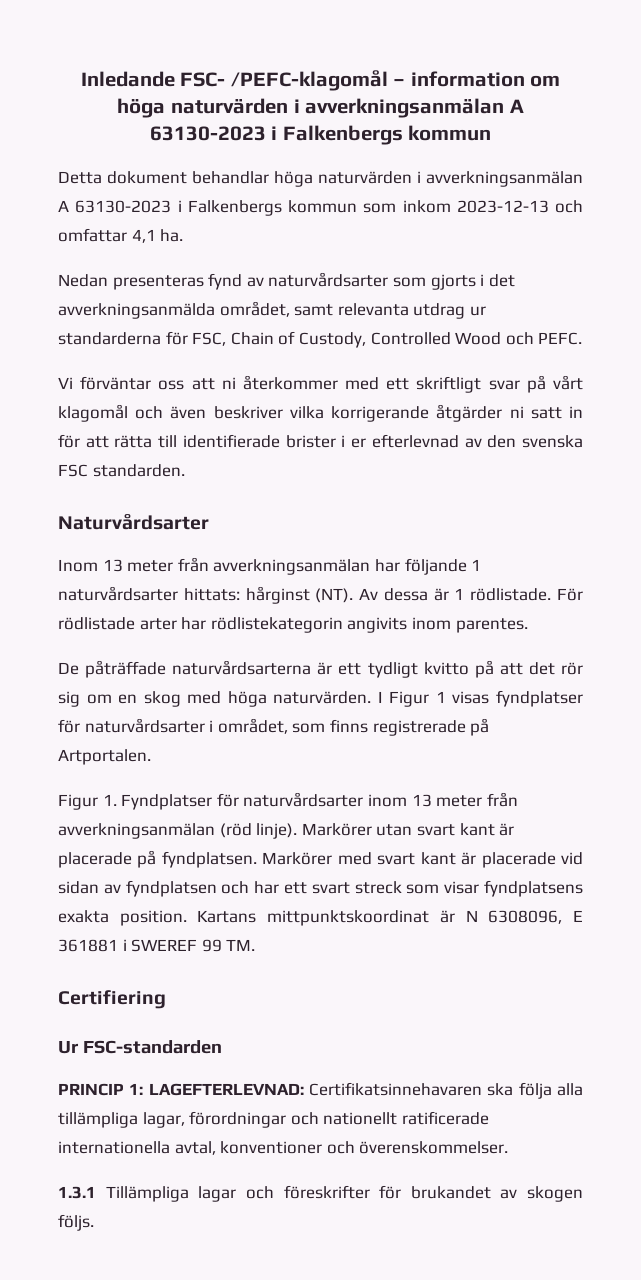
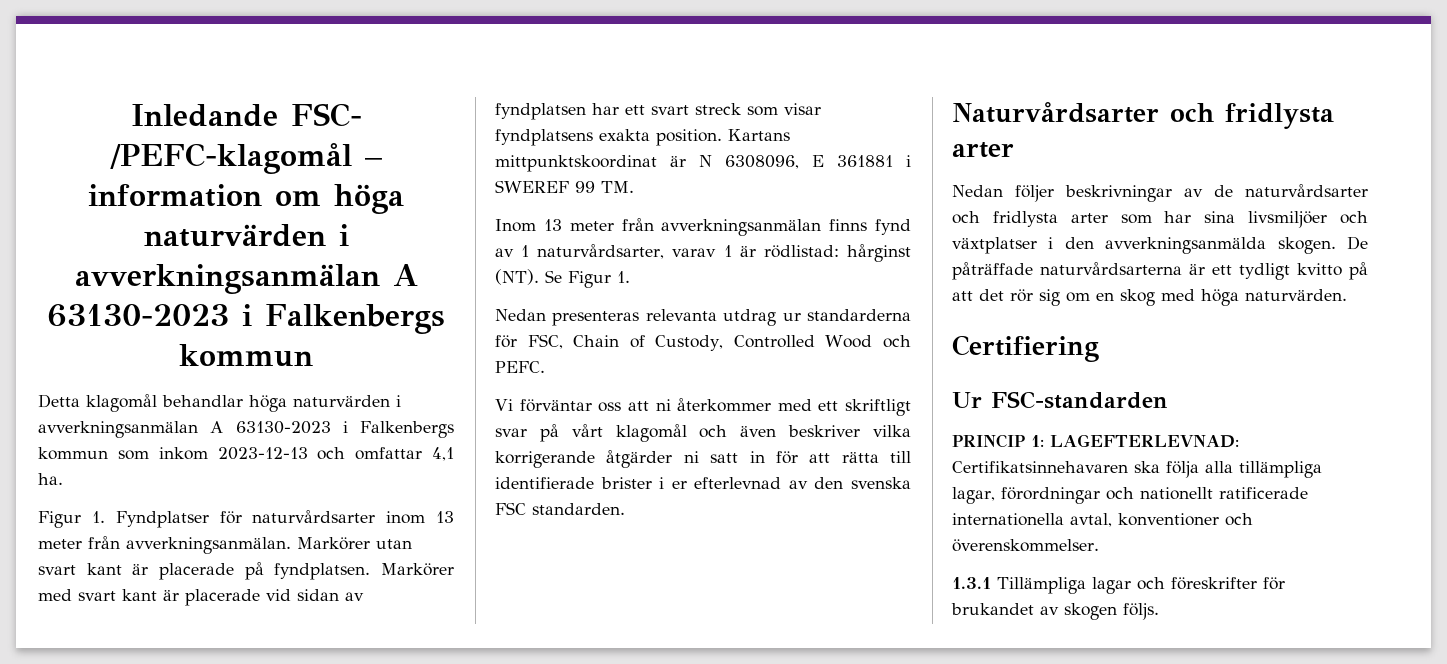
[107,171,187,184] dokument -> [86,394,157,412] klagomål
[58,272,515,290] [58,301,334,319] Nedan presenteras fynd av naturvårdsarter som gjorts i det avverkningsanmälda området, samt -> [38,510,454,528] [38,536,412,554] [38,562,454,580] [38,589,364,606] [495,103,821,120] [495,129,790,146] [495,155,911,172] [495,180,634,193] [495,218,911,236] [495,244,911,262] [495,269,630,288] [495,309,640,326] Figur 1. Fyndplatser för naturvårdsarter inom 13 meter från avverkningsanmälan. Markörer utan svart kant är placerade på fyndplatsen. Markörer med svart kant är placerade vid sidan av fyndplatsen har ett svart streck som visar fyndplatsens exakta position. Kartans mittpunktskoordinat är N 6308096, E 361881 i SWEREF 99 TM. // Inom 13 meter från avverkningsanmälan finns fynd av 1 naturvårdsarter, varav 1 är rödlistad: hårginst (NT). Se Figur 1. // Nedan presenteras
[58,557,482,575] [58,586,583,604] [58,617,528,633] // Inom 13 meter från avverkningsanmälan har följande 1 naturvårdsarter hittats: hårginst (NT). Av dessa är 1 rödlistade. För rödlistade arter har rödlistekategorin angivits inom parentes. // -> [1170,103,1334,129] [952,142,1014,158] [952,184,1368,202] [952,211,1368,228] [952,237,1336,254] och fridlysta arter // Nedan följer beskrivningar av de naturvårdsarter och fridlysta arter som har sina livsmiljöer och växtplatser i den avverkningsanmälda skogen.
[377,690,583,707] [58,718,490,736] [58,749,151,765] [58,792,518,810] [58,823,515,839] [58,850,583,868] [58,880,584,897] [58,910,583,926] [58,939,256,952] I Figur 1 visas fyndplatser för naturvårdsarter i området, som finns registrerade på Artportalen. // Figur 1. Fyndplatser för naturvårdsarter inom 13 meter från avverkningsanmälan (röd linje). Markörer utan svart kant är placerade på fyndplatsen. Markörer med svart kant är placerade vid sidan av fyndplatsen och har ett svart streck som visar fyndplatsens exakta position. Kartans mittpunktskoordinat är N 6308096, E 361881 i SWEREF 99 TM. -> (1347, 295) none

